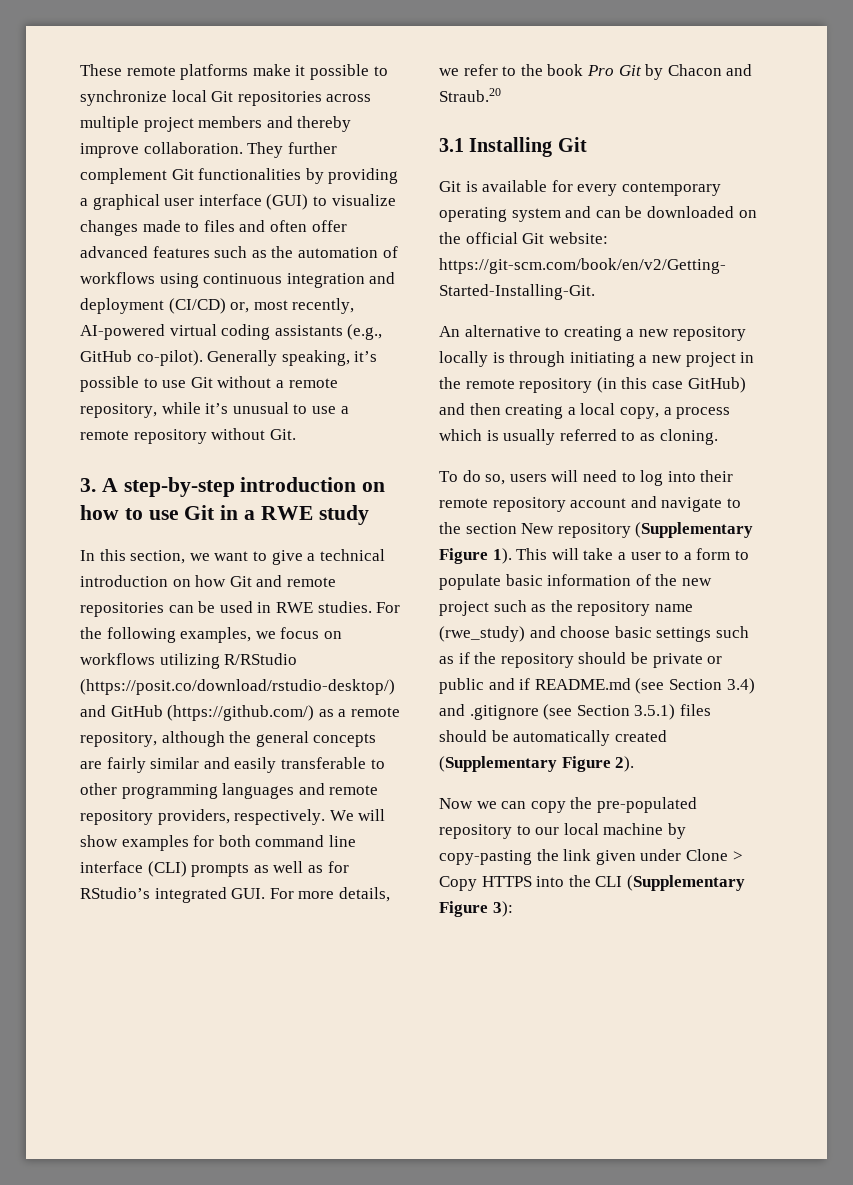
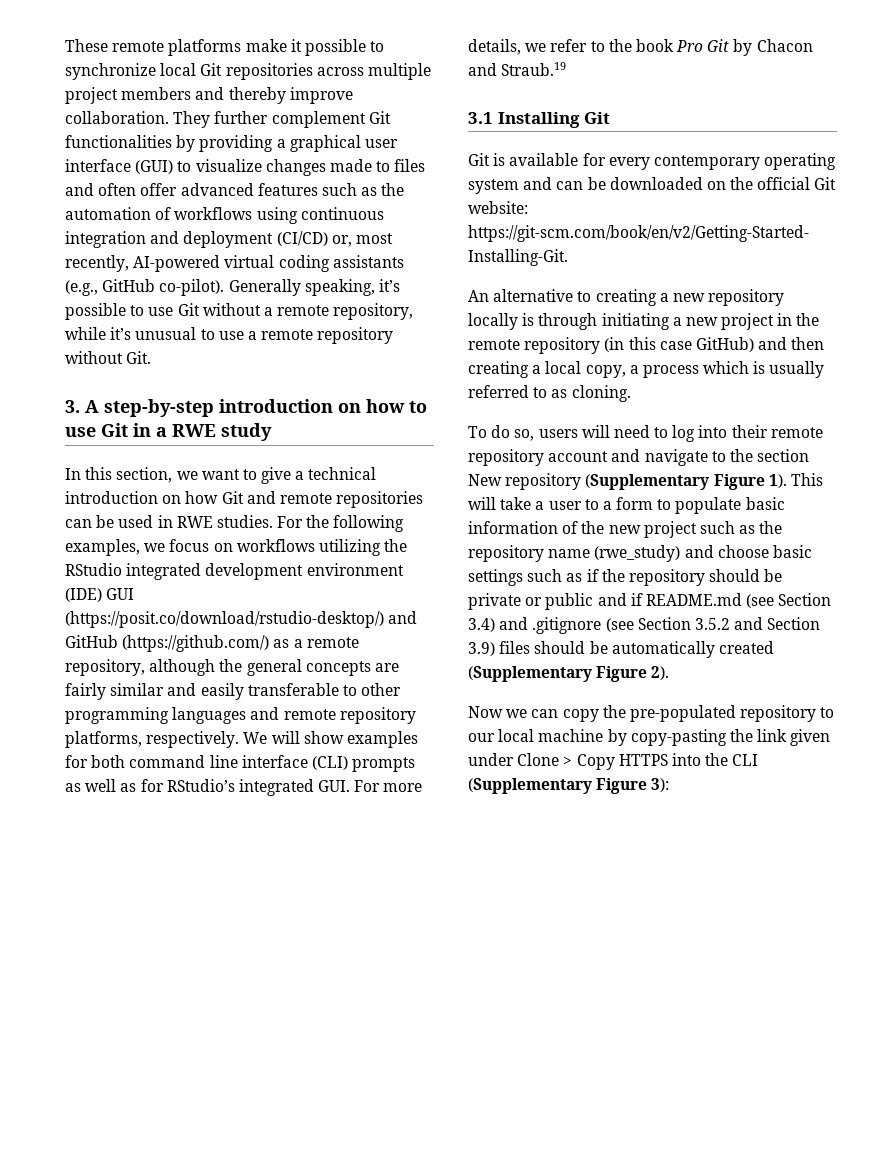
[224,653,298,665] R/RStudio -> [384,539,408,552] [65,563,404,580] [65,588,135,602] the RStudio integrated development environment (IDE) GUI
[157,809,230,825] providers, -> [65,731,142,748] platforms,
[439,88,501,102] Straub.20 -> [501,62,567,76] Straub.19
[634,704,676,720] 3.5.1) -> [694,617,821,630] [468,642,495,656] 3.5.2 and Section 3.9)

